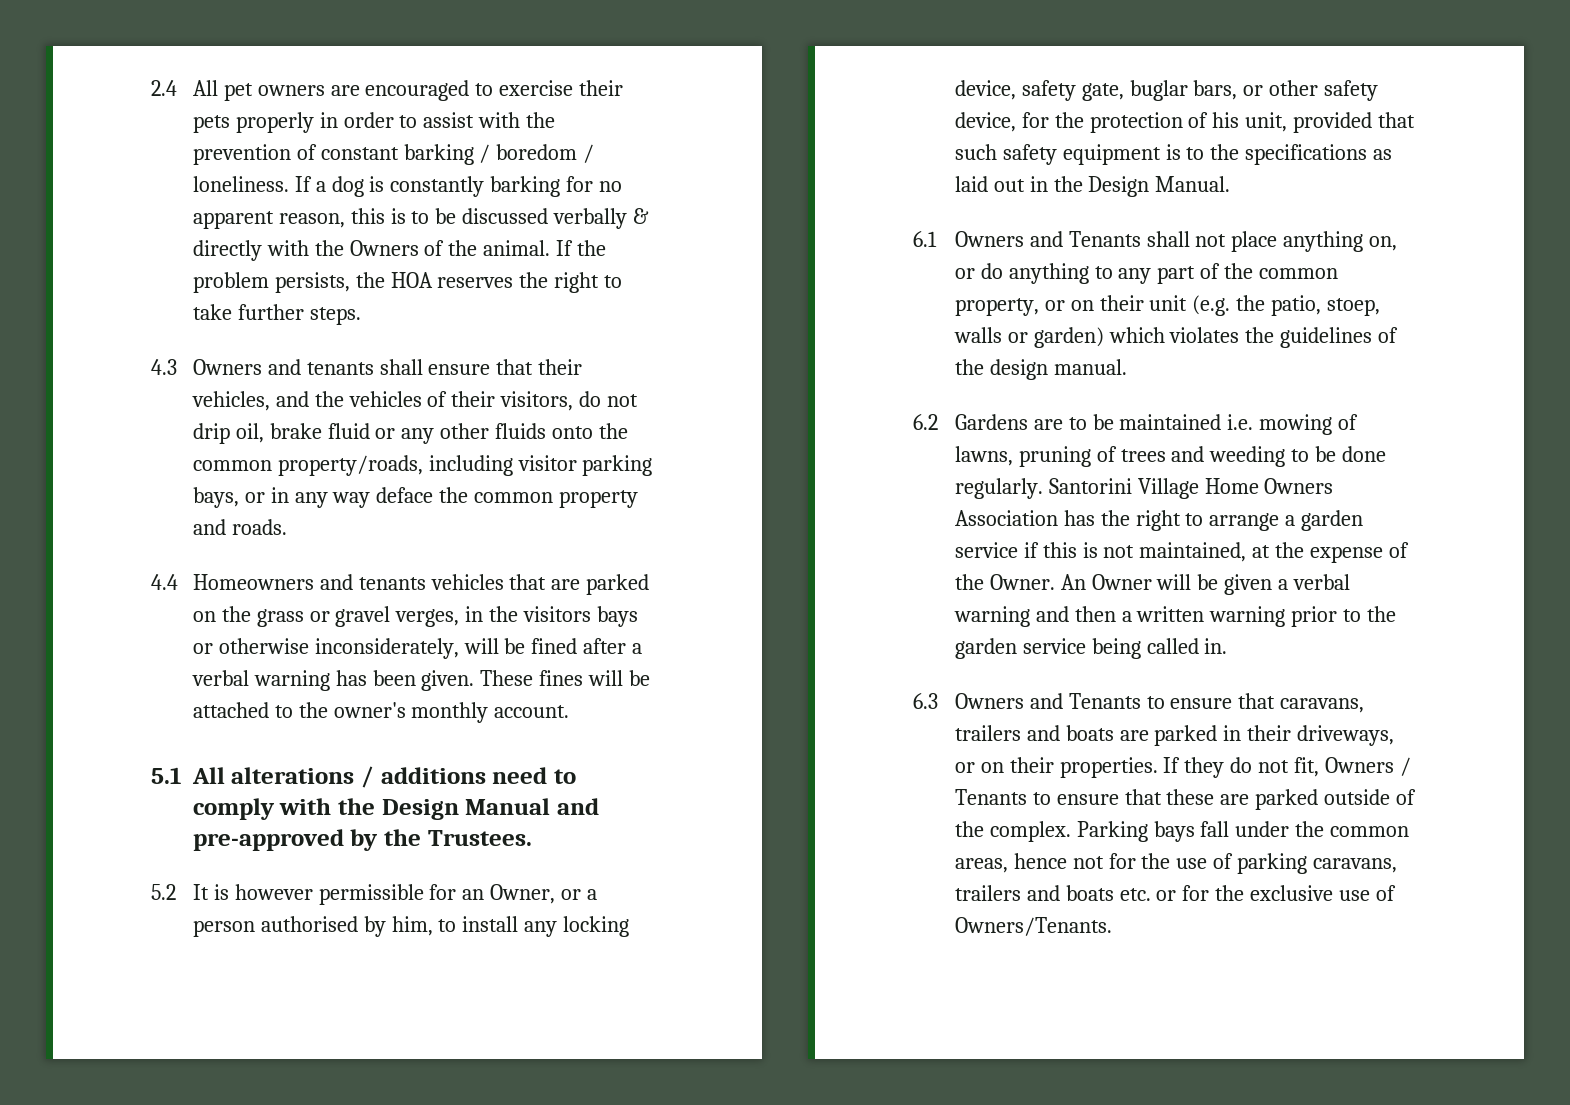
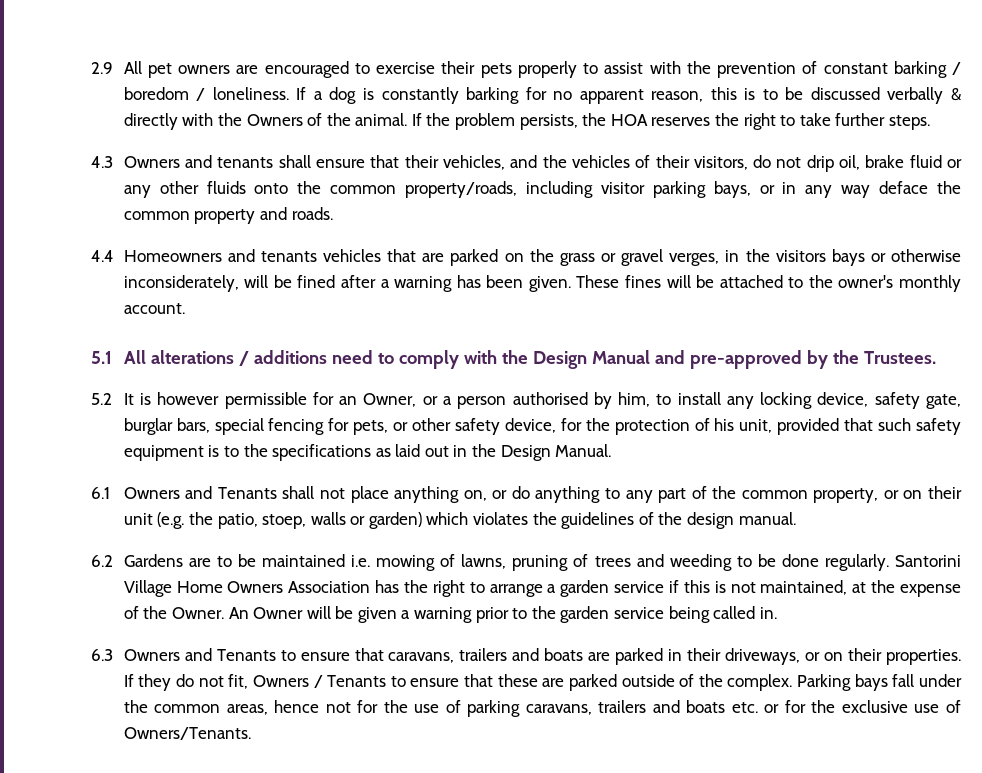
[151,80,177,96] 2.4 -> [91,62,113,74] 2.9
[319,112,394,128] in order -> (577, 69) none
[191,670,249,686] verbal -> (390, 283) none
[1129,80,1238,101] buglar bars, -> [123,418,389,435] burglar bars, special fencing for pets,
[1293,574,1351,590] [953,606,1205,627] verbal warning and then a written -> (411, 614) none

